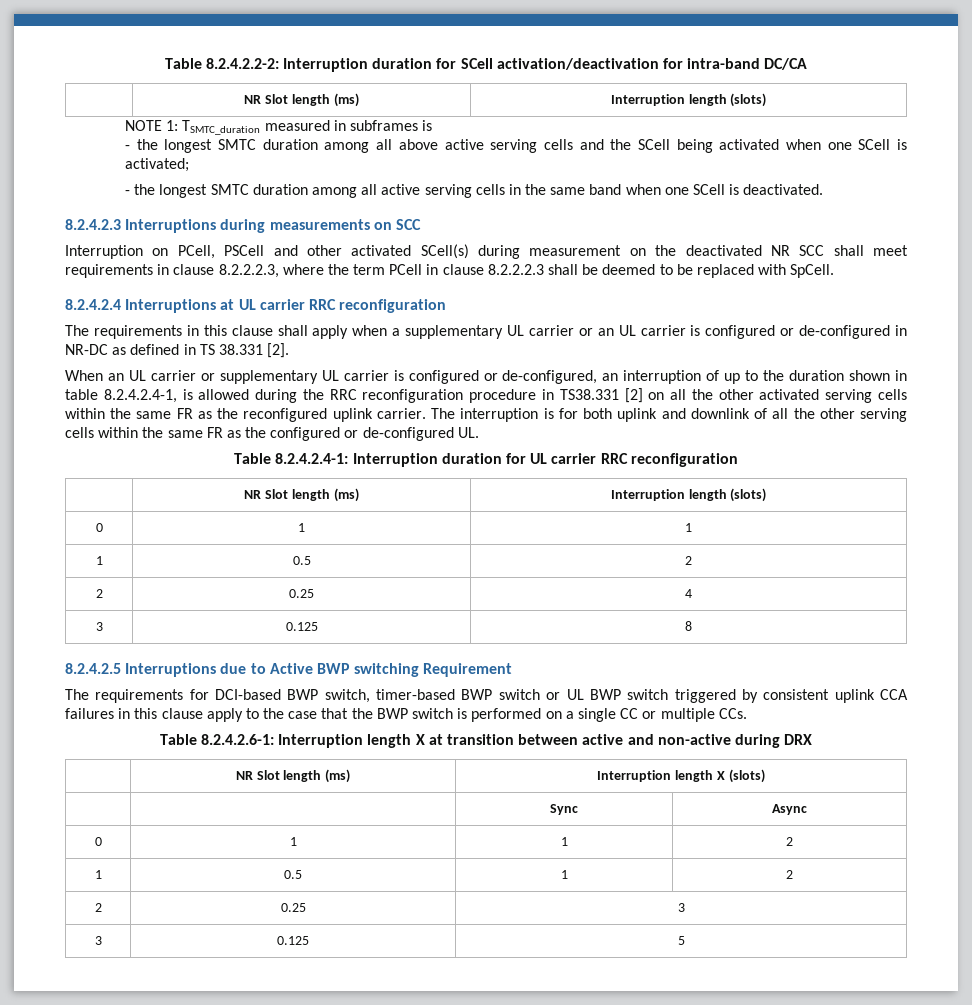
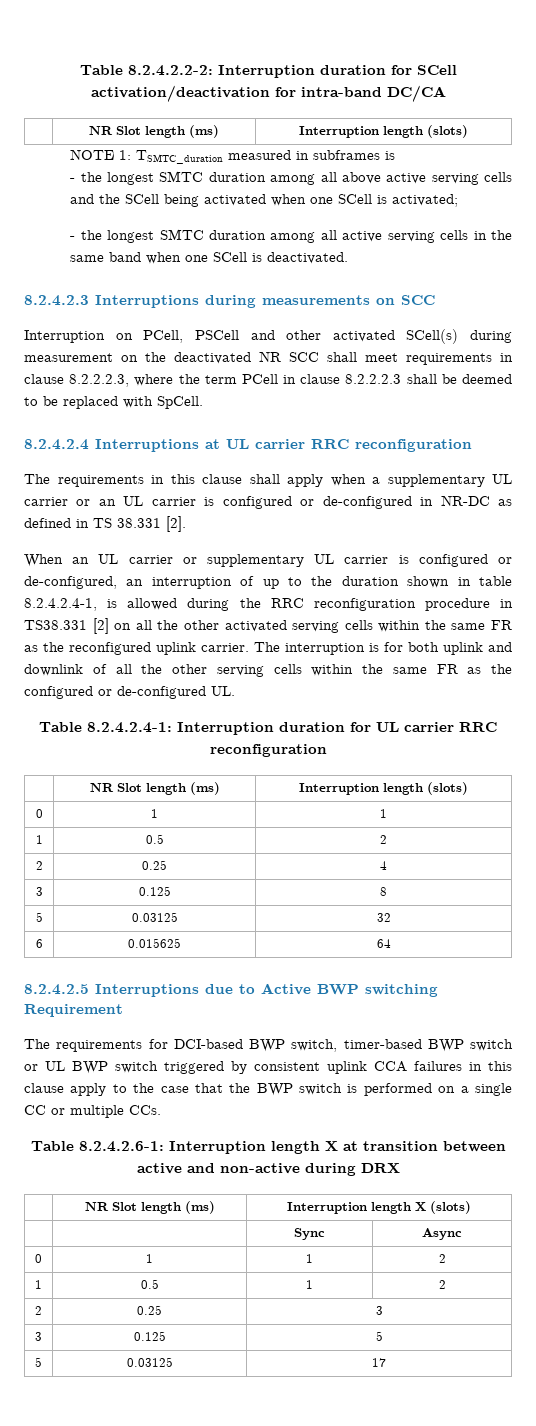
(692, 626) none -> [35,912,43,922] [131,912,178,922] [376,913,391,922] [35,939,43,948] [128,938,181,948] [376,939,391,948] // 5 | 0.03125 | 32 // 6 | 0.015625 | 64
(685, 940) none -> [35,1357,42,1367] [126,1357,173,1367] [372,1358,386,1367] // 5 | 0.03125 | 17

